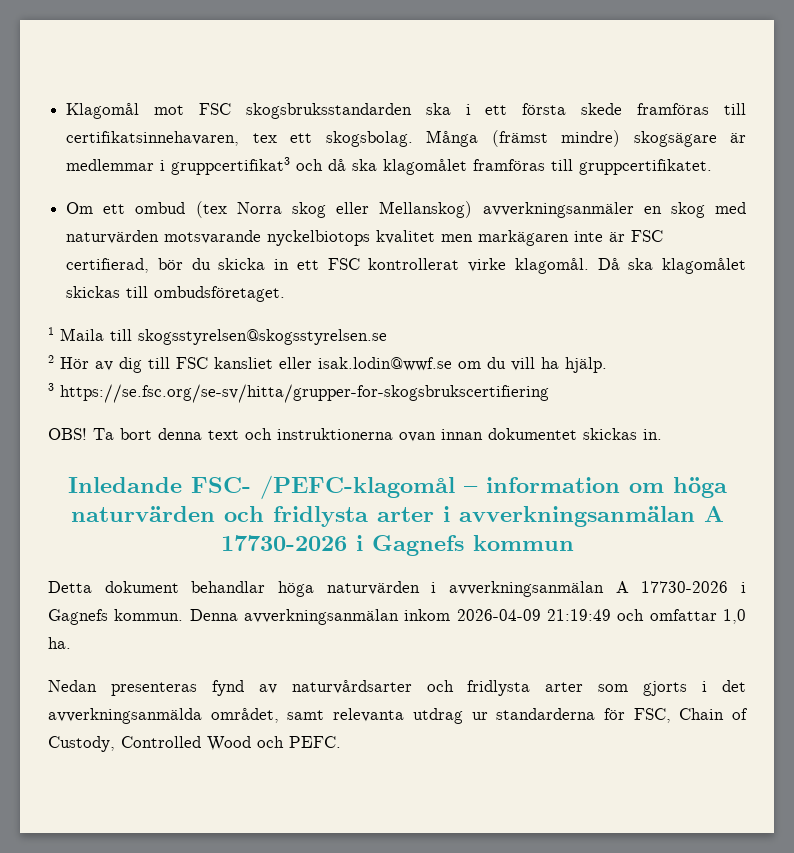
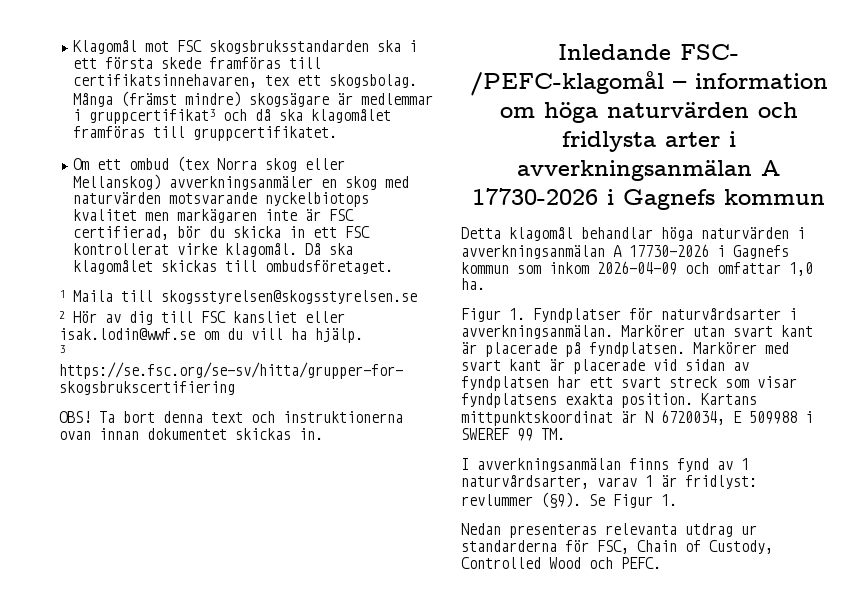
[104,581,179,593] dokument -> [509,227,573,241] klagomål
[114,609,399,625] kommun. Denna avverkningsanmälan -> [461,262,541,274] kommun som
[547,609,611,621] 21:19:49 -> (677, 268) none
[48,680,746,696] [48,708,325,724] Nedan presenteras fynd av naturvårdsarter och fridlysta arter som gjorts i det avverkningsanmälda området, samt -> [461,308,797,323] [461,325,813,339] [461,342,789,357] [461,359,749,374] [461,376,797,391] [461,393,757,408] [461,410,813,426] [461,428,565,441] [461,458,749,472] [461,475,757,489] [461,492,677,508] [461,523,597,538] Figur 1. Fyndplatser för naturvårdsarter i avverkningsanmälan. Markörer utan svart kant är placerade på fyndplatsen. Markörer med svart kant är placerade vid sidan av fyndplatsen har ett svart streck som visar fyndplatsens exakta position. Kartans mittpunktskoordinat är N 6720034, E 509988 i SWEREF 99 TM. // I avverkningsanmälan finns fynd av 1 naturvårdsarter, varav 1 är fridlyst: revlummer (§9). Se Figur 1. // Nedan presenteras

